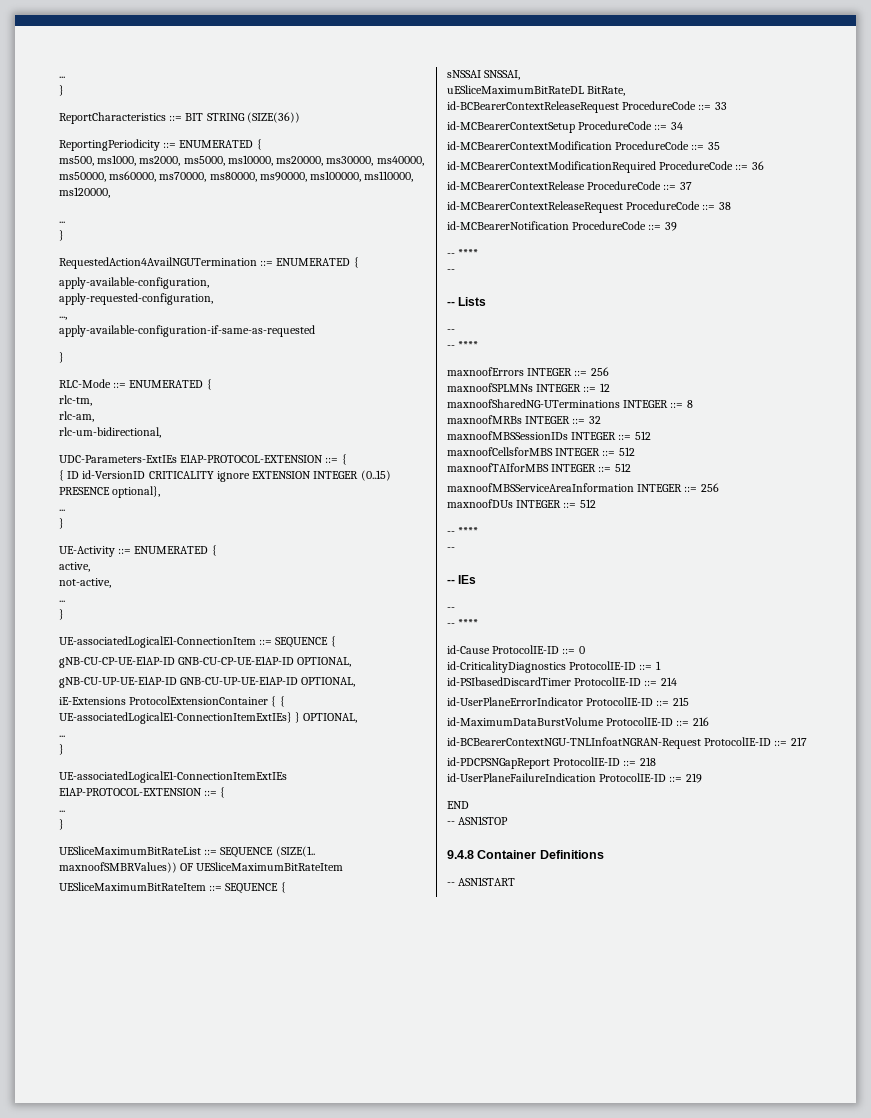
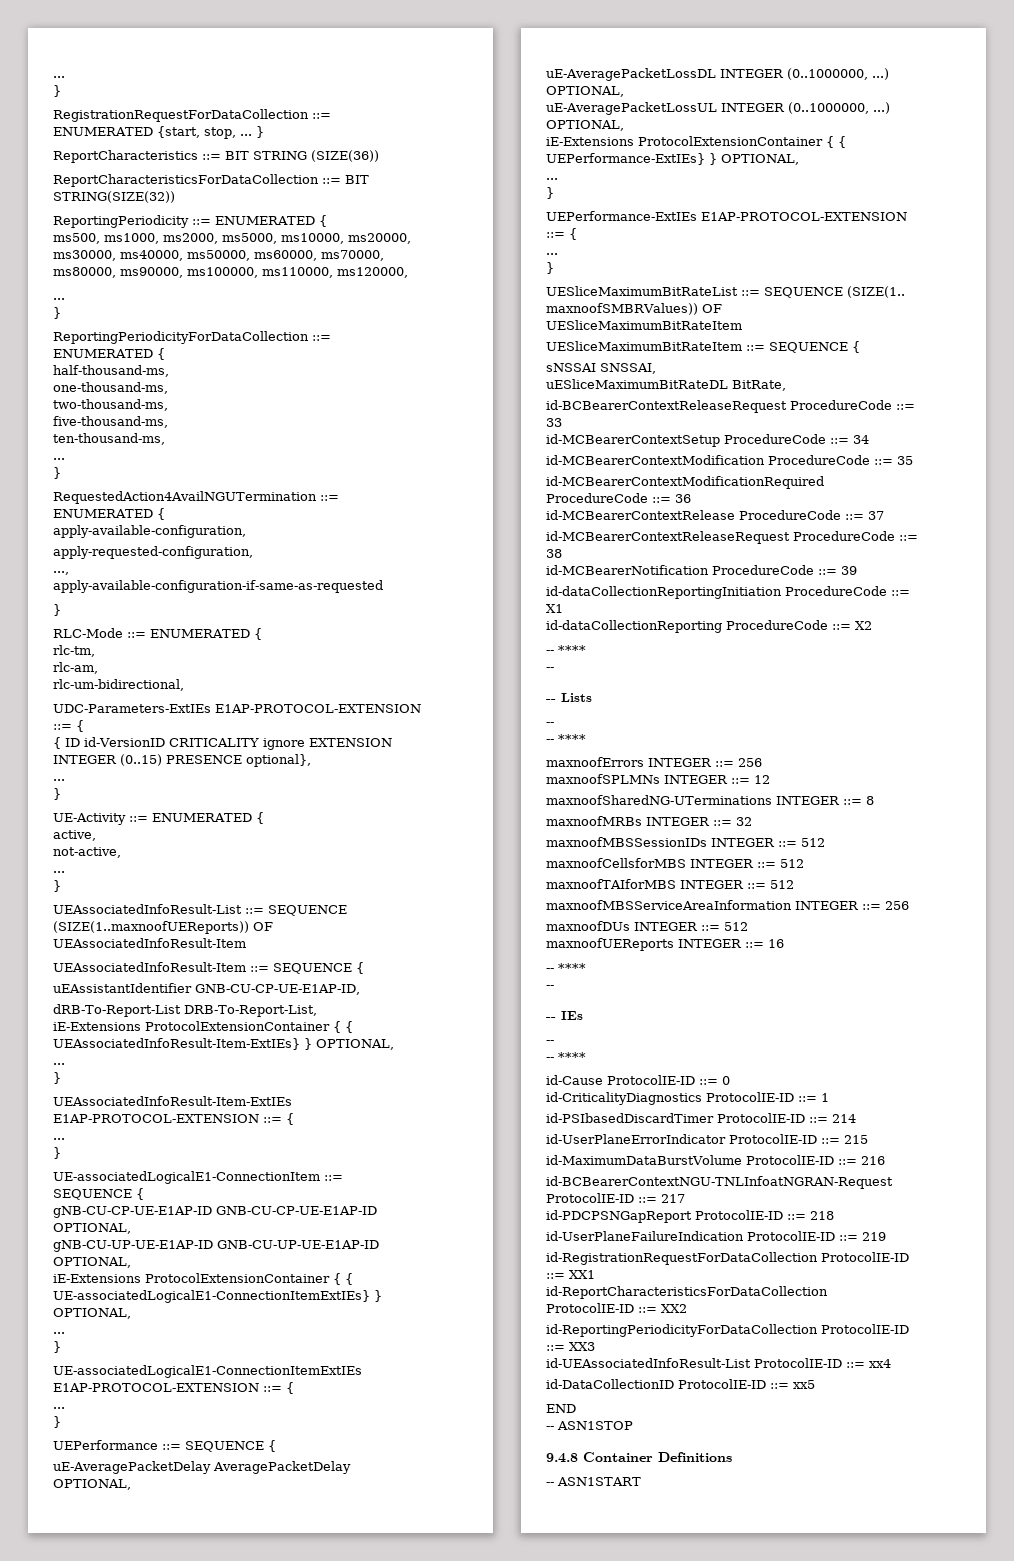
[59,76,65,78] [59,85,64,96] ... // } -> [53,76,65,78] [53,85,61,97] [53,109,331,122] [53,126,264,139] ... // } // RegistrationRequestForDataCollection ::= ENUMERATED {start, stop, ... }
(300, 117) none -> [53,174,369,187] [53,191,175,203] // ReportCharacteristicsForDataCollection ::= BIT STRING(SIZE(32))
(64, 235) none -> [53,331,331,344] [53,348,165,360] [53,365,169,377] [53,382,168,394] [53,399,168,411] [53,416,168,428] [53,433,165,445] [53,458,65,460] [53,467,61,479] // ReportingPeriodicityForDataCollection ::= ENUMERATED { // half-thousand-ms, // one-thousand-ms, // two-thousand-ms, // five-thousand-ms, // ten-thousand-ms, // ... // }
(64, 614) none -> [53,904,347,916] [53,921,273,934] [53,938,246,948] [53,962,364,974] [53,983,360,995] [53,1004,317,1017] [53,1021,353,1033] [53,1038,394,1050] [53,1063,65,1065] [53,1072,61,1084] [53,1096,292,1106] [53,1113,294,1125] [53,1138,65,1140] [53,1147,61,1159] // UEAssociatedInfoResult-List ::= SEQUENCE (SIZE(1..maxnoofUEReports)) OF UEAssociatedInfoResult-Item // UEAssociatedInfoResult-Item ::= SEQUENCE { // uEAssistantIdentifier GNB-CU-CP-UE-E1AP-ID, // dRB-To-Report-List DRB-To-Report-List, // iE-Extensions ProtocolExtensionContainer { { UEAssociatedInfoResult-Item-ExtIEs} } OPTIONAL, // ... // } // UEAssociatedInfoResult-Item-ExtIEs E1AP-PROTOCOL-EXTENSION ::= { // ... // }
(64, 824) none -> [53,1440,276,1452] [53,1461,351,1474] [53,1479,131,1490] [546,68,889,81] [546,86,624,97] [546,102,890,115] [546,120,624,131] [546,136,846,148] [546,153,799,165] [546,178,558,180] [546,187,554,199] [546,211,907,221] [546,228,577,240] [546,253,558,255] [546,262,554,274] // UEPerformance ::= SEQUENCE { // uE-AveragePacketDelay AveragePacketDelay OPTIONAL, // uE-AveragePacketLossDL INTEGER (0..1000000, ...) OPTIONAL, // uE-AveragePacketLossUL INTEGER (0..1000000, ...) OPTIONAL, // iE-Extensions ProtocolExtensionContainer { { UEPerformance-ExtIEs} } OPTIONAL, // ... // } // UEPerformance-ExtIEs E1AP-PROTOCOL-EXTENSION ::= { // ... // }
(677, 226) none -> [546,586,910,599] [546,604,563,613] [546,620,872,633] // id-dataCollectionReportingInitiation ProcedureCode ::= X1 // id-dataCollectionReporting ProcedureCode ::= X2
(596, 503) none -> [546,938,784,951] // maxnoofUEReports INTEGER ::= 16
(702, 778) none -> [546,1252,909,1265] [546,1270,595,1279] [546,1286,828,1299] [546,1303,687,1313] [546,1324,909,1337] [546,1342,595,1351] [546,1358,891,1368] [546,1379,815,1389] // id-RegistrationRequestForDataCollection ProtocolIE-ID ::= XX1 // id-ReportCharacteristicsForDataCollection ProtocolIE-ID ::= XX2 // id-ReportingPeriodicityForDataCollection ProtocolIE-ID ::= XX3 // id-UEAssociatedInfoResult-List ProtocolIE-ID ::= xx4 // id-DataCollectionID ProtocolIE-ID ::= xx5

